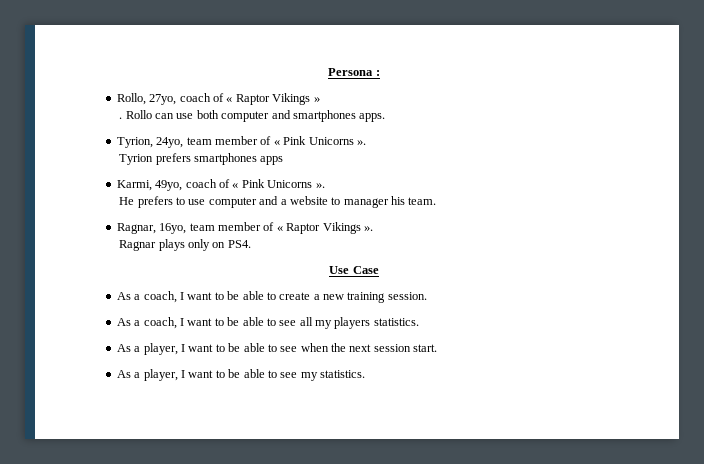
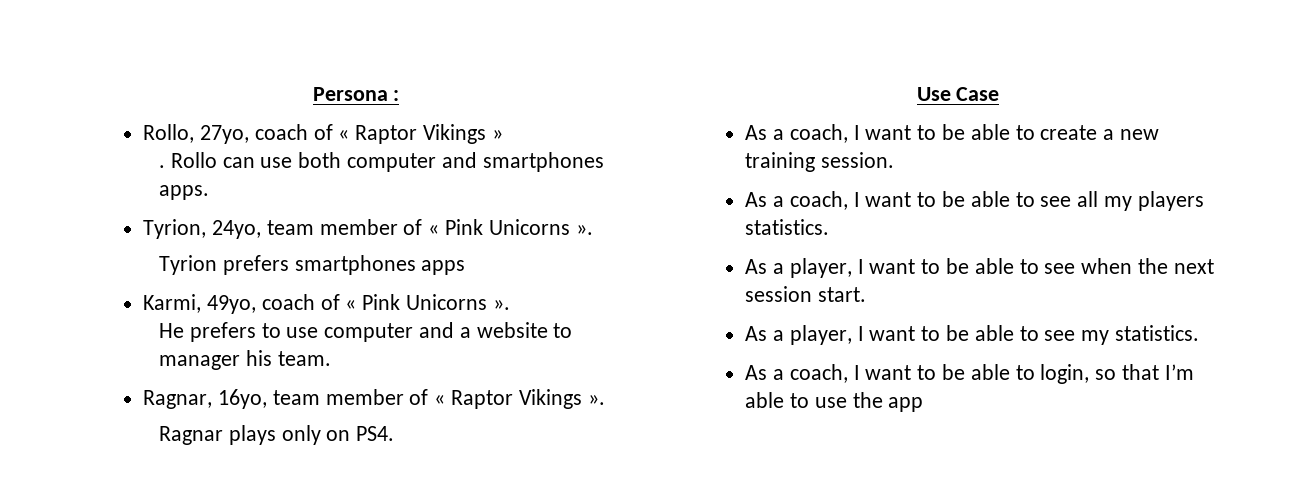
(366, 374) none -> [745,364,1194,384] [745,392,924,412] // As a coach, I want to be able to login, so that I’m able to use the app

